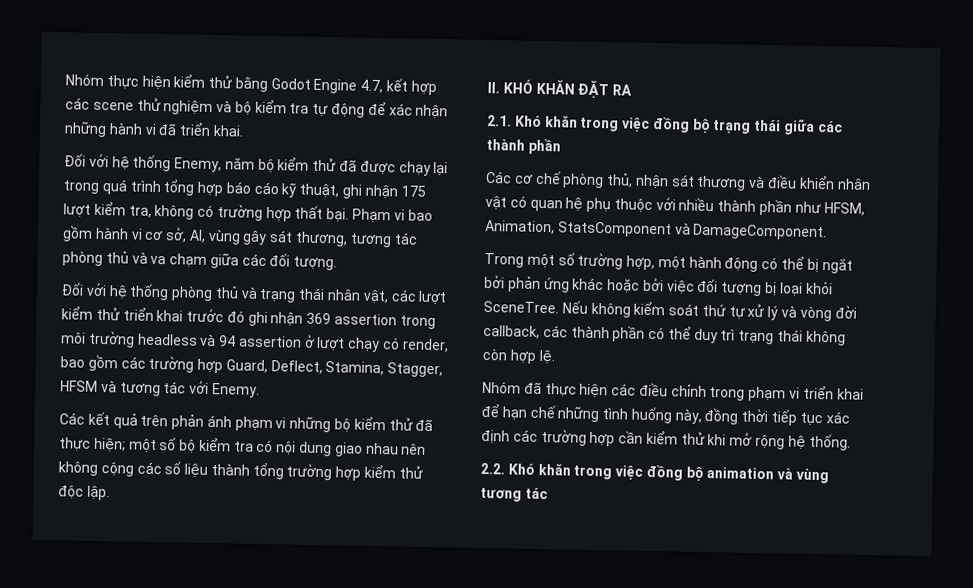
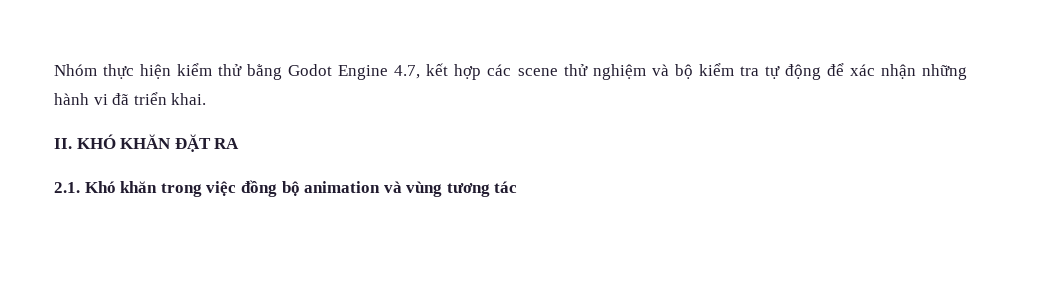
[64,153,449,177] [63,179,426,200] [63,201,433,224] [62,225,418,248] [62,250,338,271] [61,282,448,306] [61,306,436,330] [61,330,449,353] [60,354,444,378] [60,380,260,398] [59,411,434,433] [59,437,427,457] [58,461,424,481] [58,485,110,501] // Đối với hệ thống Enemy, năm bộ kiểm thử đã được chạy lại trong quá trình tổng hợp báo cáo kỹ thuật, ghi nhận 175 lượt kiểm tra, không có trường hợp thất bại. Phạm vi bao gồm hành vi cơ sở, AI, vùng gây sát thương, tương tác phòng thủ và va chạm giữa các đối tượng. // Đối với hệ thống phòng thủ và trạng thái nhân vật, các lượt kiểm thử triển khai trước đó ghi nhận 369 assertion trong môi trường headless và 94 assertion ở lượt chạy có render, bao gồm các trường hợp Guard, Deflect, Stamina, Stagger, HFSM và tương tác với Enemy. // Các kết quả trên phản ánh phạm vi những bộ kiểm thử đã thực hiện; một số bộ kiểm tra có nội dung giao nhau nên không cộng các số liệu thành tổng trường hợp kiểm thử độc lập. -> (207, 99) none
[712,119,843,135] [486,138,561,155] [486,170,871,191] [485,195,865,216] [485,219,828,241] [484,252,853,274] [484,274,833,297] [483,300,857,322] [483,324,846,346] [482,347,555,365] [482,380,864,402] [481,403,850,427] [481,429,851,451] [480,462,704,481] trạng thái giữa các thành phần // Các cơ chế phòng thủ, nhận sát thương và điều khiển nhân vật có quan hệ phụ thuộc với nhiều thành phần như HFSM, Animation, StatsComponent và DamageComponent. // Trong một số trường hợp, một hành động có thể bị ngắt bởi phản ứng khác hoặc bởi việc đối tượng bị loại khỏi SceneTree. Nếu không kiểm soát thứ tự xử lý và vòng đời callback, các thành phần có thể duy trì trạng thái không còn hợp lệ. // Nhóm đã thực hiện các điều chỉnh trong phạm vi triển khai để hạn chế những tình huống này, đồng thời tiếp tục xác định các trường hợp cần kiểm thử khi mở rộng hệ thống. // 2.2. Khó khăn trong việc đồng bộ -> (300, 188) none

